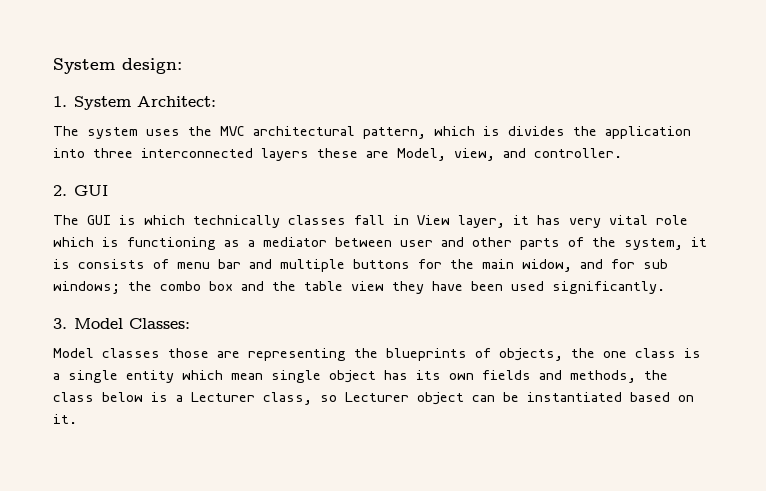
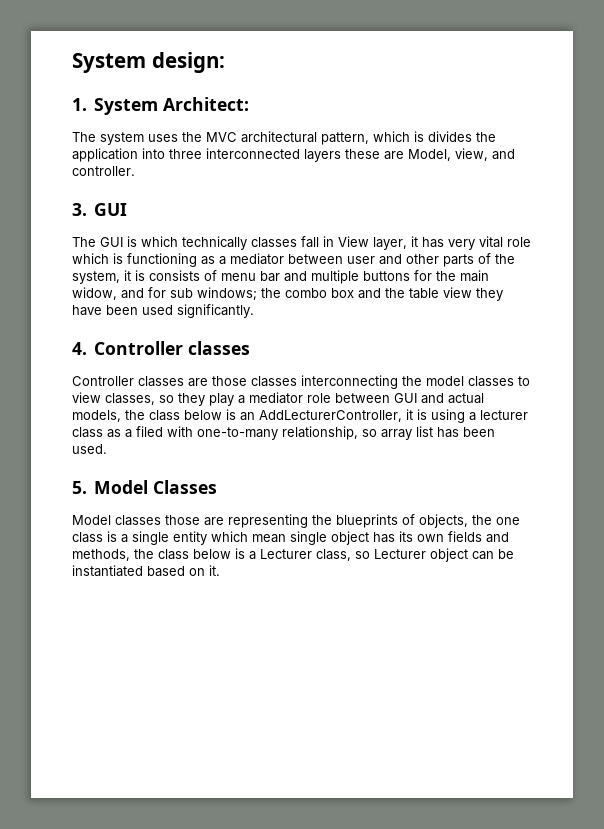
[53,185,67,196] 2. -> [72,203,87,216] 3.
[53,318,191,329] 3. Model Classes: -> [72,341,251,355] [72,375,530,389] [72,392,484,406] [72,409,528,423] [72,426,495,440] [72,444,107,454] [72,480,218,494] 4. Controller classes // Controller classes are those classes interconnecting the model classes to view classes, so they play a mediator role between GUI and actual models, the class below is an AddLecturerController, it is using a lecturer class as a filed with one-to-many relationship, so array list has been used. // 5. Model Classes

